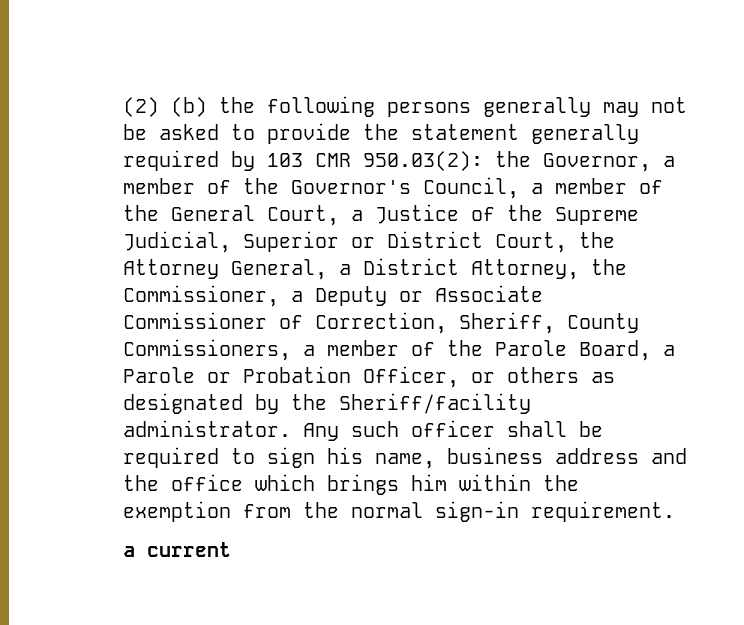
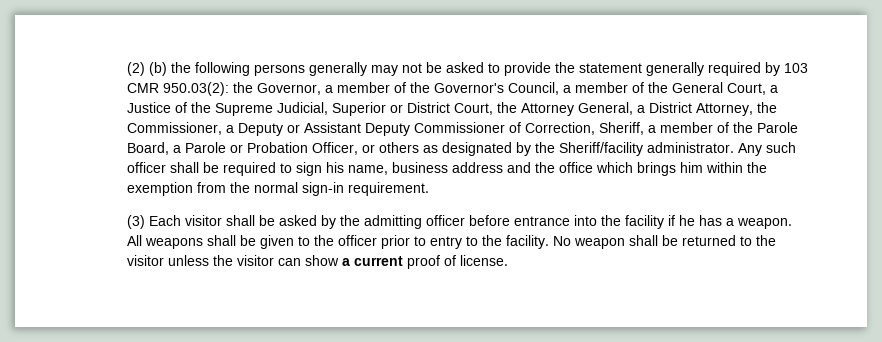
[434,285,543,302] Associate -> [303,122,410,136] Assistant Deputy
[566,313,639,333] [122,339,291,361] County Commissioners, -> (644, 128) none
[122,542,231,557] a current -> [126,215,792,229] [126,235,776,249] [126,255,508,269] (3) Each visitor shall be asked by the admitting officer before entrance into the facility if he has a weapon. All weapons shall be given to the officer prior to entry to the facility. No weapon shall be returned to the visitor unless the visitor can show a current proof of license.

